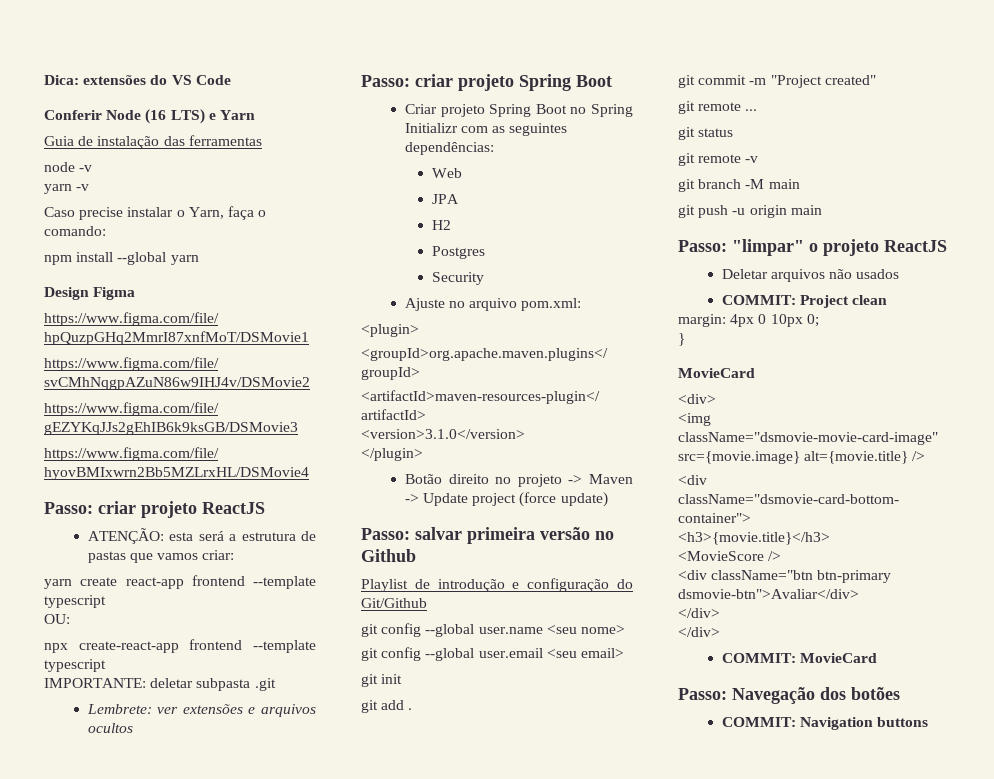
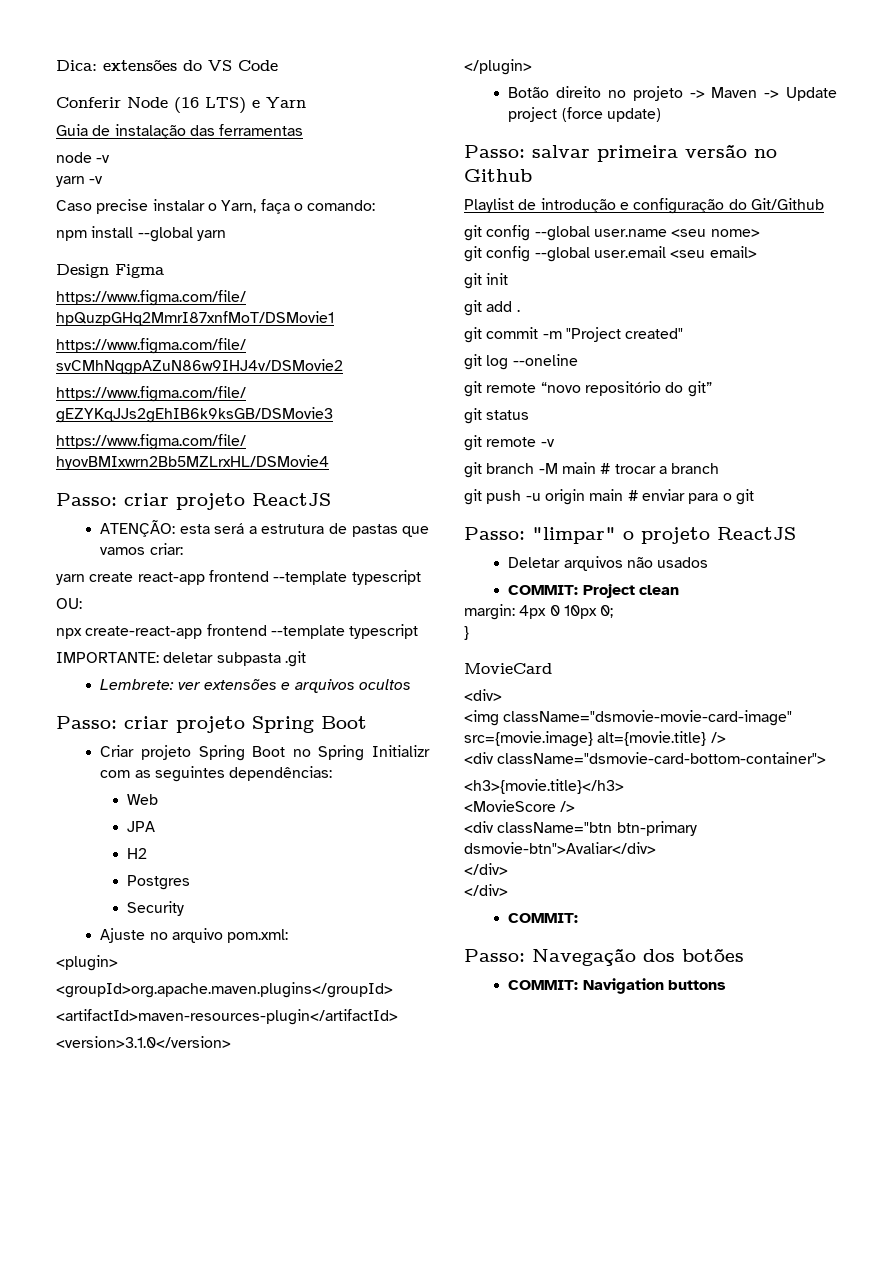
[678,101,758,114] // git remote ... -> [464,354,578,370] [464,381,712,397] // git log --oneline // git remote “novo repositório do git”
(800, 184) none -> [600,463,720,474] # trocar a branch
(822, 210) none -> [627,489,754,505] # enviar para o git
[800,653,878,663] MovieCard -> (579, 918) none

